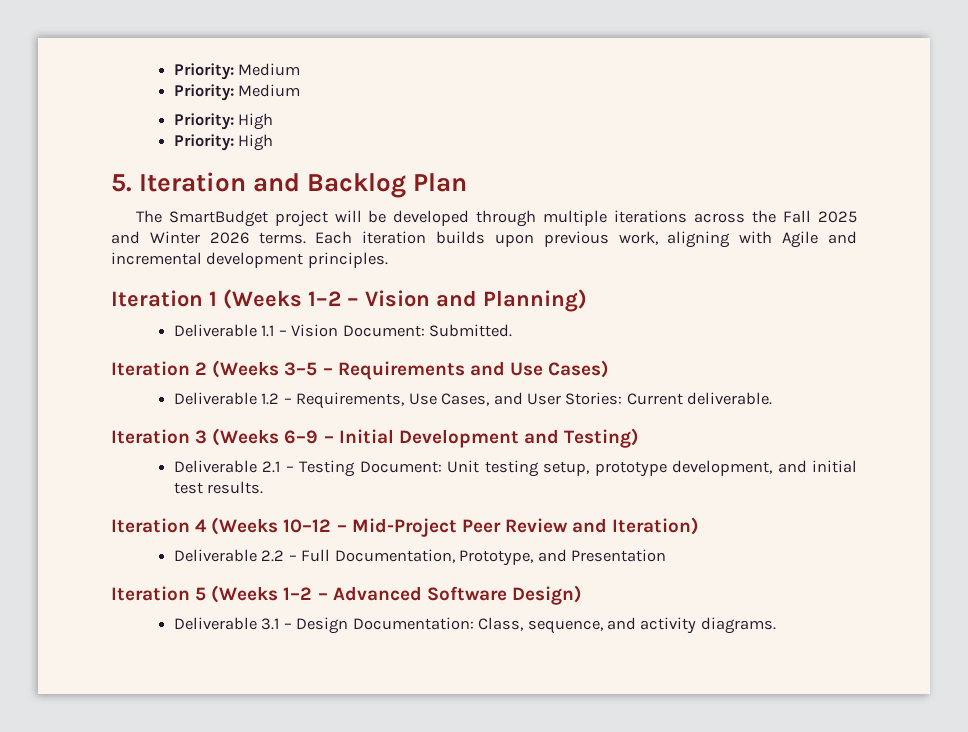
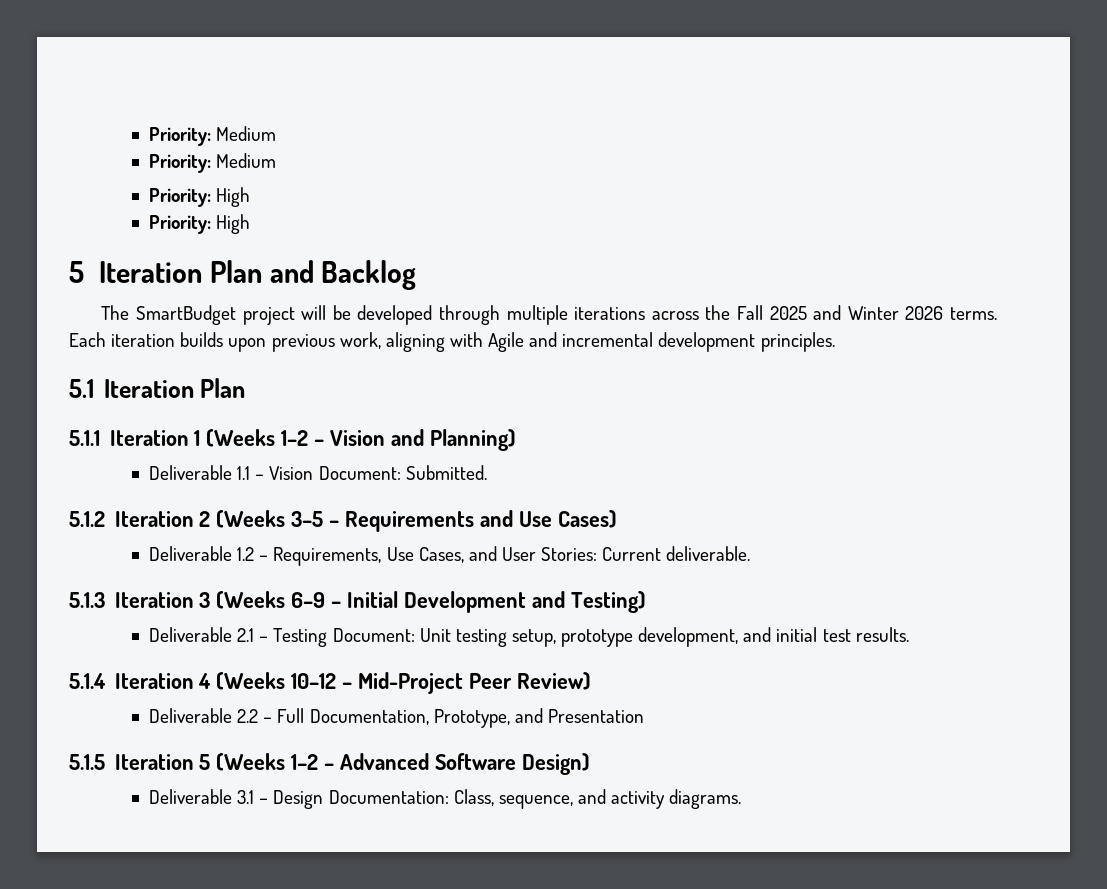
[111,172,247,192] 5. Iteration -> [69,260,262,283] 5 Iteration Plan
[413,173,468,192] Plan -> (417, 275) none
(388, 260) none -> [69,378,246,398] [69,430,100,446] 5.1 Iteration Plan // 5.1.1
(513, 330) none -> [69,511,105,527] 5.1.2
(773, 398) none -> [69,592,105,608] 5.1.3
(264, 487) none -> [69,673,106,689] 5.1.4
[504,517,700,535] Review and Iteration) -> [517,672,592,690] Review)
(666, 555) none -> [69,754,105,770] 5.1.5

